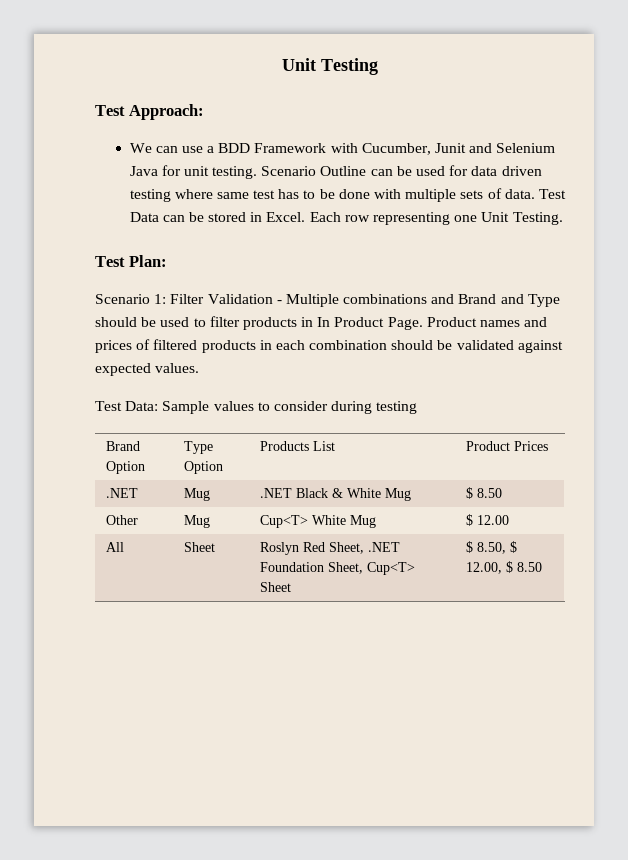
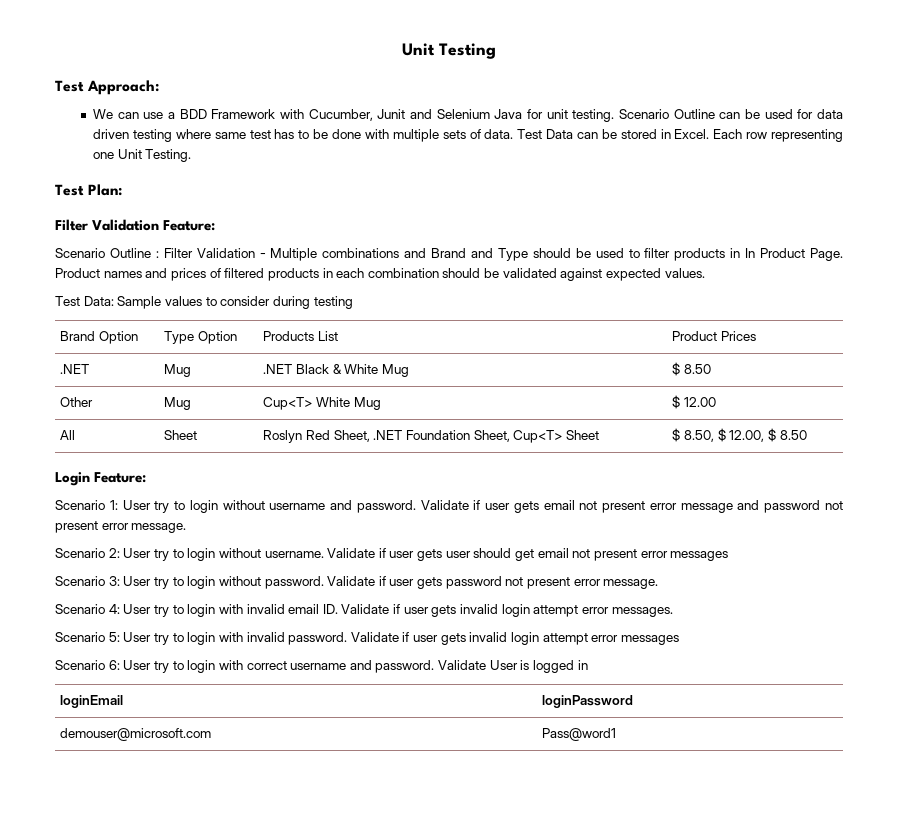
[95,294,167,304] // Scenario 1: -> [55,219,216,231] [55,248,159,258] // Filter Validation Feature: // Scenario Outline :
(543, 567) none -> [55,472,147,486] [55,500,844,513] [55,521,187,533] [55,548,729,561] [55,576,659,589] [55,604,673,617] [55,632,679,645] [55,660,588,673] [60,695,124,708] [542,695,634,708] [60,728,212,741] [542,728,617,741] // Login Feature: // Scenario 1: User try to login without username and password. Validate if user gets email not present error message and password not present error message. // Scenario 2: User try to login without username. Validate if user gets user should get email not present error messages // Scenario 3: User try to login without password. Validate if user gets password not present error message. // Scenario 4: User try to login with invalid email ID. Validate if user gets invalid login attempt error messages. // Scenario 5: User try to login with invalid password. Validate if user gets invalid login attempt error messages // Scenario 6: User try to login with correct username and password. Validate User is logged in // loginEmail | loginPassword // demouser@microsoft.com | Pass@word1

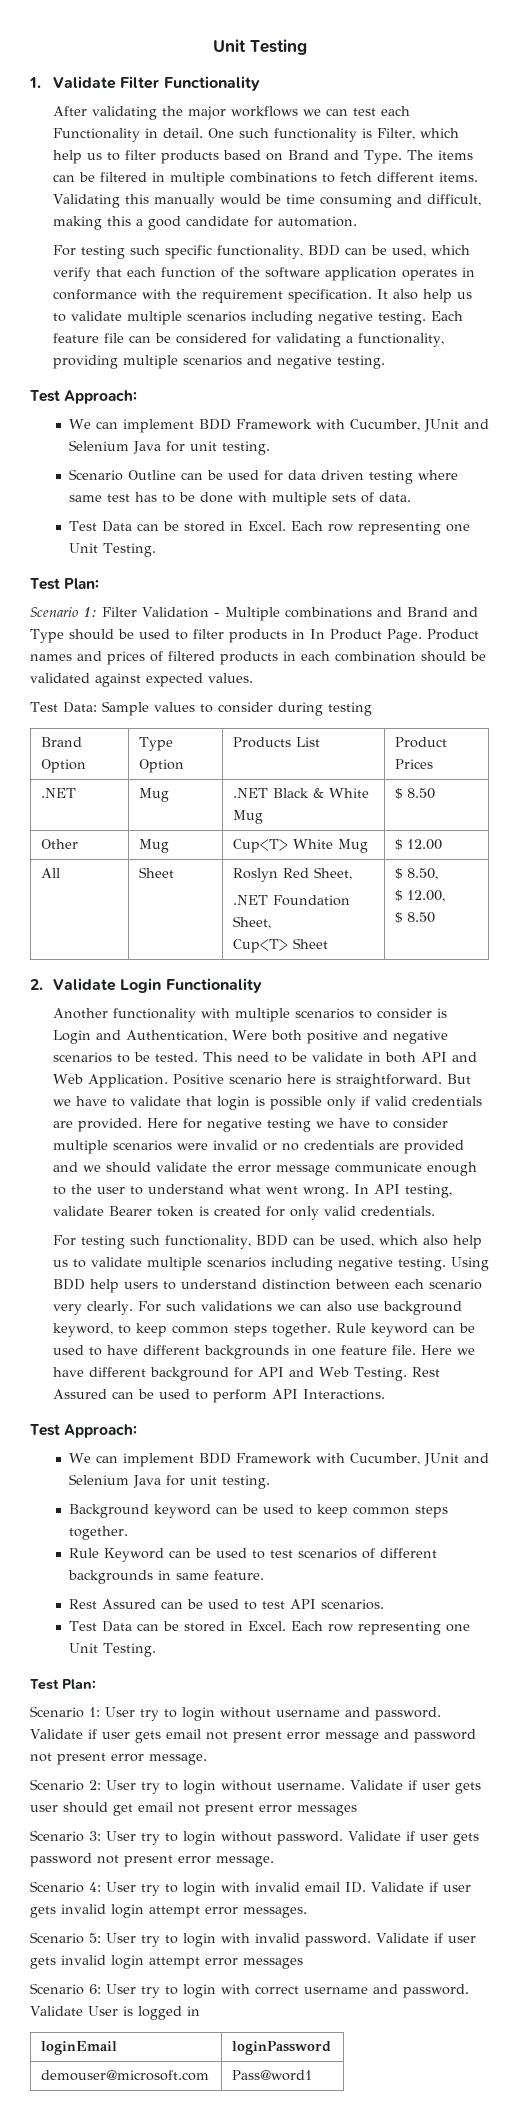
[55,80,160,95] [93,109,615,122] // Test Approach: // We can use a BDD Framework with Cucumber, Junit and Selenium Java for unit testing. -> [29,76,260,91] [52,106,410,120] [52,128,459,142] [52,150,473,164] [52,172,478,186] [52,194,481,208] [52,216,357,230] [52,245,470,259] [52,267,475,281] [52,289,472,303] [52,311,463,325] [52,333,444,347] [52,355,385,369] [30,390,138,404] [68,419,489,433] [68,440,270,455] // 1. Validate Filter Functionality // After validating the major workflows we can test each Functionality in detail. One such functionality is Filter, which help us to filter products based on Brand and Type. The items can be filtered in multiple combinations to fetch different items. Validating this manually would be time consuming and difficult, making this a good candidate for automation. // For testing such specific functionality, BDD can be used, which verify that each function of the software application operates in conformance with the requirement specification. It also help us to validate multiple scenarios including negative testing. Each feature file can be considered for validating a functionality, providing multiple scenarios and negative testing. // Test Approach: // We can implement BDD Framework with Cucumber, JUnit and Selenium Java for unit testing. //
(514, 134) none -> (411, 497) //
[55,219,216,231] [55,248,159,258] // Filter Validation Feature: // Scenario Outline : -> [30,607,97,617] // Scenario 1:
(370, 436) none -> (353, 873) //
(510, 436) none -> (272, 922) //
(715, 436) none -> (439, 874) //
[768,428,807,442] [55,472,147,486] $ 8.50 // Login Feature: -> [395,912,436,923] [30,978,262,993] [52,1008,447,1022] [52,1030,448,1044] [52,1052,477,1063] [52,1074,471,1088] [52,1096,482,1110] [52,1118,448,1132] [52,1140,464,1154] [52,1162,477,1176] [52,1184,452,1198] [52,1206,435,1220] [52,1235,482,1249] [52,1257,489,1271] [52,1279,482,1293] [52,1301,462,1315] [52,1323,475,1337] [52,1345,475,1359] [52,1367,440,1381] [52,1389,385,1403] [30,1424,138,1438] [68,1453,489,1467] [68,1474,270,1489] [68,1504,448,1518] [68,1526,128,1540] [68,1548,437,1562] [67,1570,264,1584] [68,1599,384,1610] [68,1621,470,1635] [68,1643,156,1657] [30,1679,96,1690] // $ 8.50 // 2. Validate Login Functionality // Another functionality with multiple scenarios to consider is Login and Authentication, Were both positive and negative scenarios to be tested. This need to be validate in both API and Web Application. Positive scenario here is straightforward. But we have to validate that login is possible only if valid credentials are provided. Here for negative testing we have to consider multiple scenarios were invalid or no credentials are provided and we should validate the error message communicate enough to the user to understand what went wrong. In API testing, validate Bearer token is created for only valid credentials. // For testing such functionality, BDD can be used, which also help us to validate multiple scenarios including negative testing. Using BDD help users to understand distinction between each scenario very clearly. For such validations we can also use background keyword, to keep common steps together. Rule keyword can be used to have different backgrounds in one feature file. Here we have different background for API and Web Testing. Rest Assured can be used to perform API Interactions. // Test Approach: // We can implement BDD Framework with Cucumber, JUnit and Selenium Java for unit testing. // Background keyword can be used to keep common steps together. // Rule Keyword can be used to test scenarios of different backgrounds in same feature. // Rest Assured can be used to test API scenarios. // Test Data can be stored in Excel. Each row representing one Unit Testing. // Test Plan:

